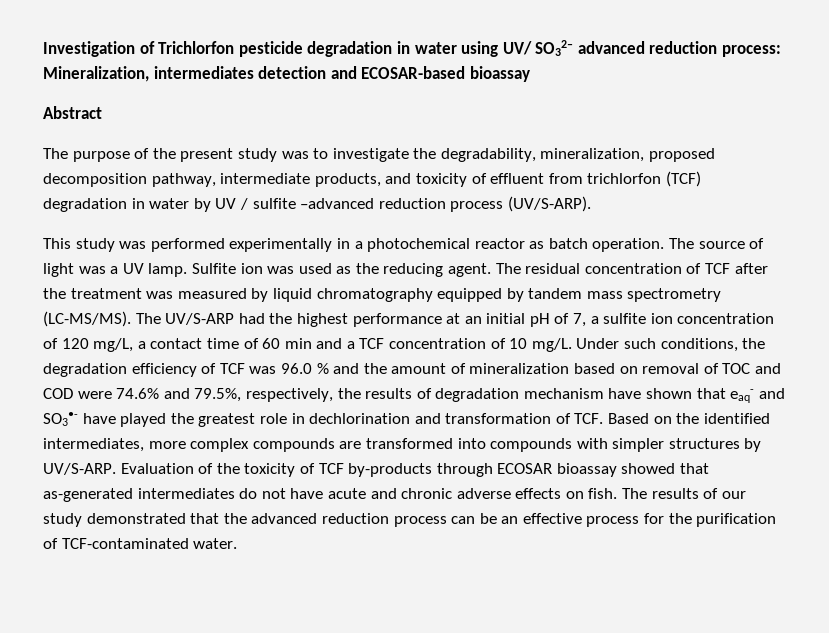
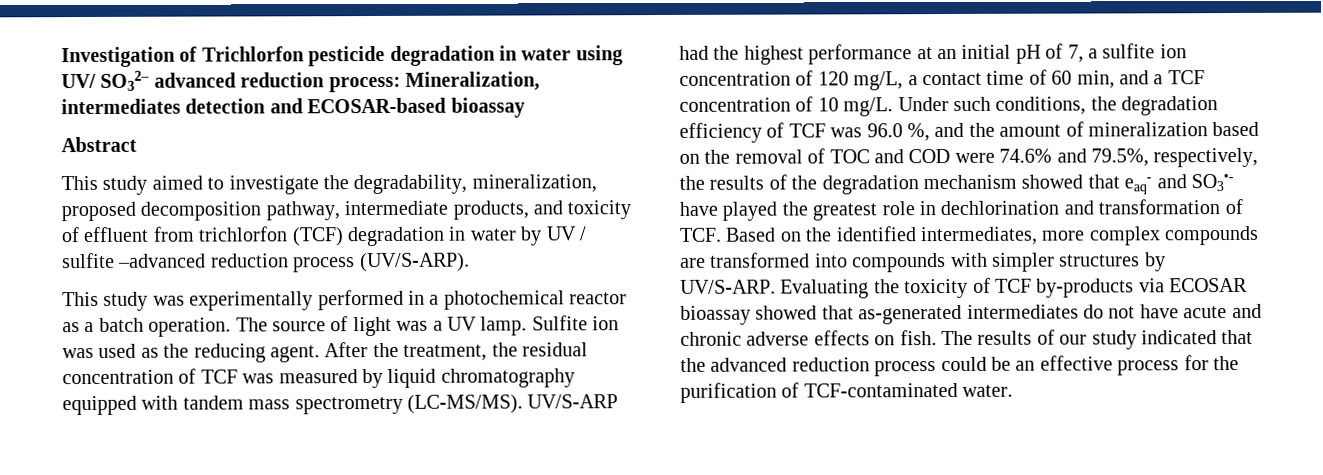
[43,148,309,162] The purpose of the present study was -> [61,175,203,195] This study aimed
[150,238,333,252] performed experimentally -> [189,289,404,311] experimentally performed
(545, 245) none -> [84,321,95,333] a
[495,263,521,274] The -> [324,342,518,361] After the treatment, the
[734,263,768,274] [43,288,142,299] after the treatment -> (238, 376) none
[506,288,524,302] by -> [141,395,179,410] with
[135,313,161,324] The -> (523, 404) none
[284,338,312,349] min -> [1076,70,1115,89] min,
[316,363,329,374] % -> [907,123,930,142] %,
(638, 370) none -> [704,149,731,164] the
(432, 393) none -> [791,175,818,190] the
[608,388,693,399] have shown -> [1021,174,1084,189] showed
[120,463,214,474] Evaluation of -> [780,279,870,299] Evaluating
[436,463,493,477] through -> [1138,278,1165,293] via
[86,513,186,524] demonstrated -> [1141,330,1217,345] indicated
[451,516,476,524] can -> [940,356,987,372] could

